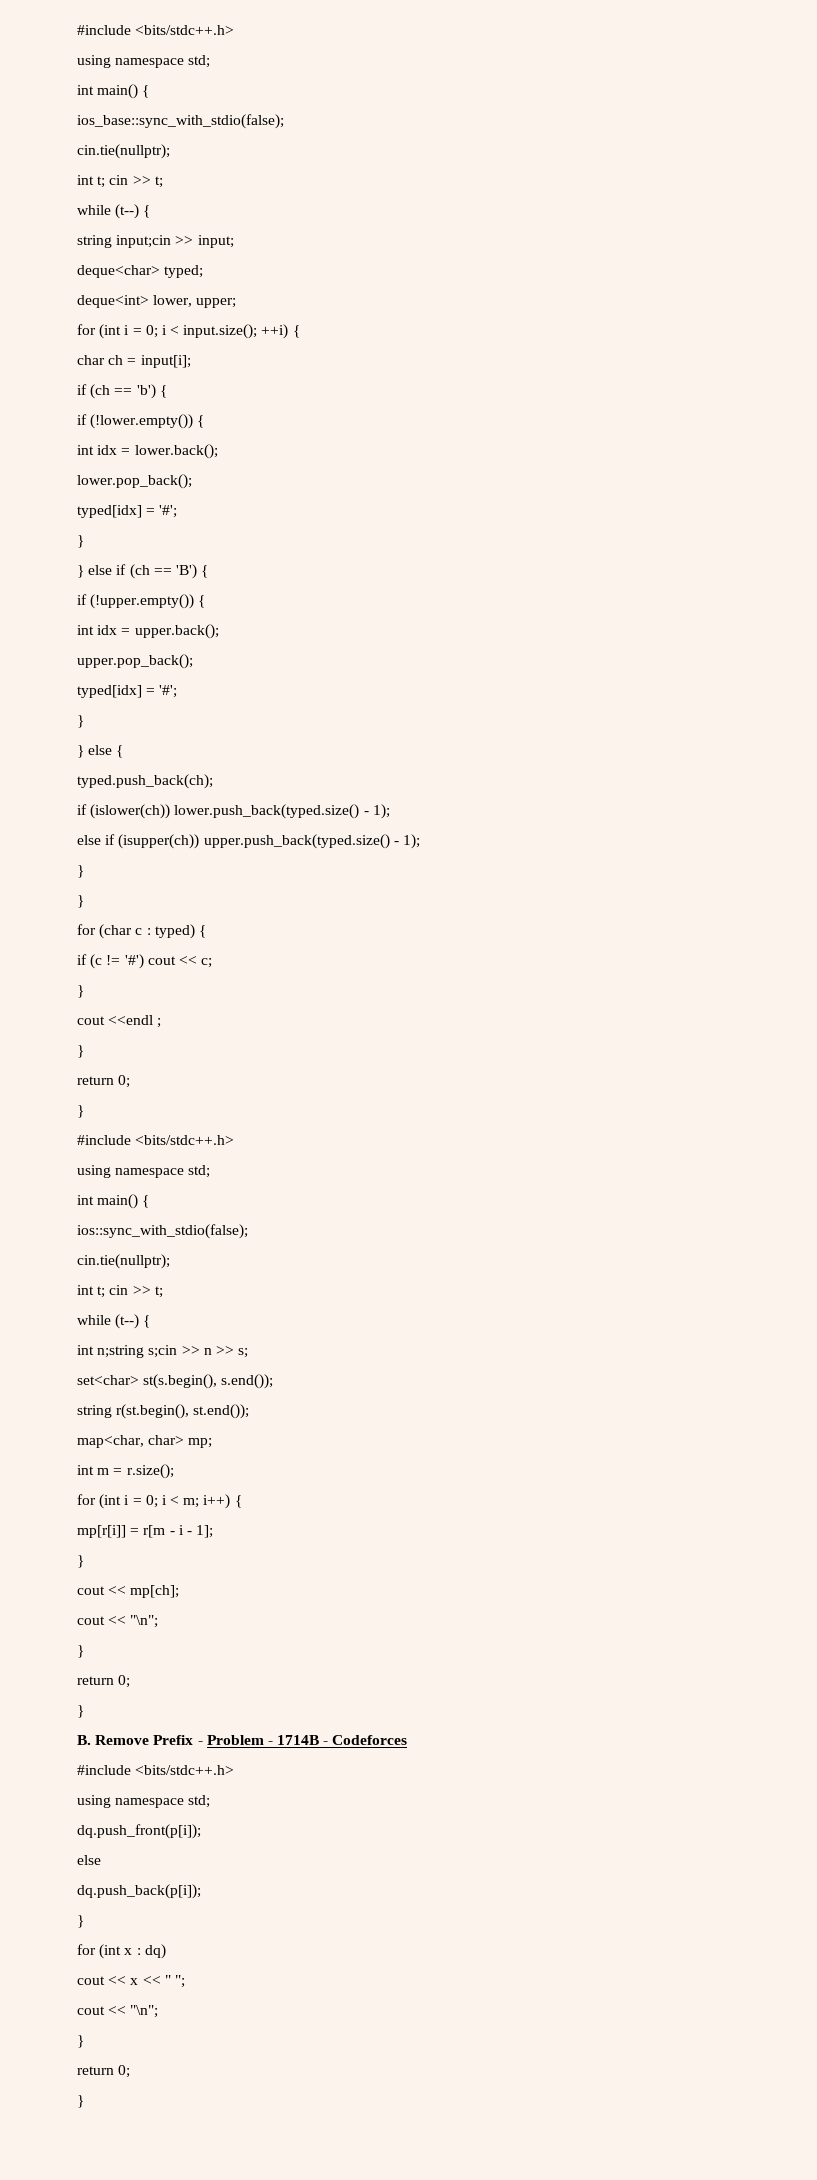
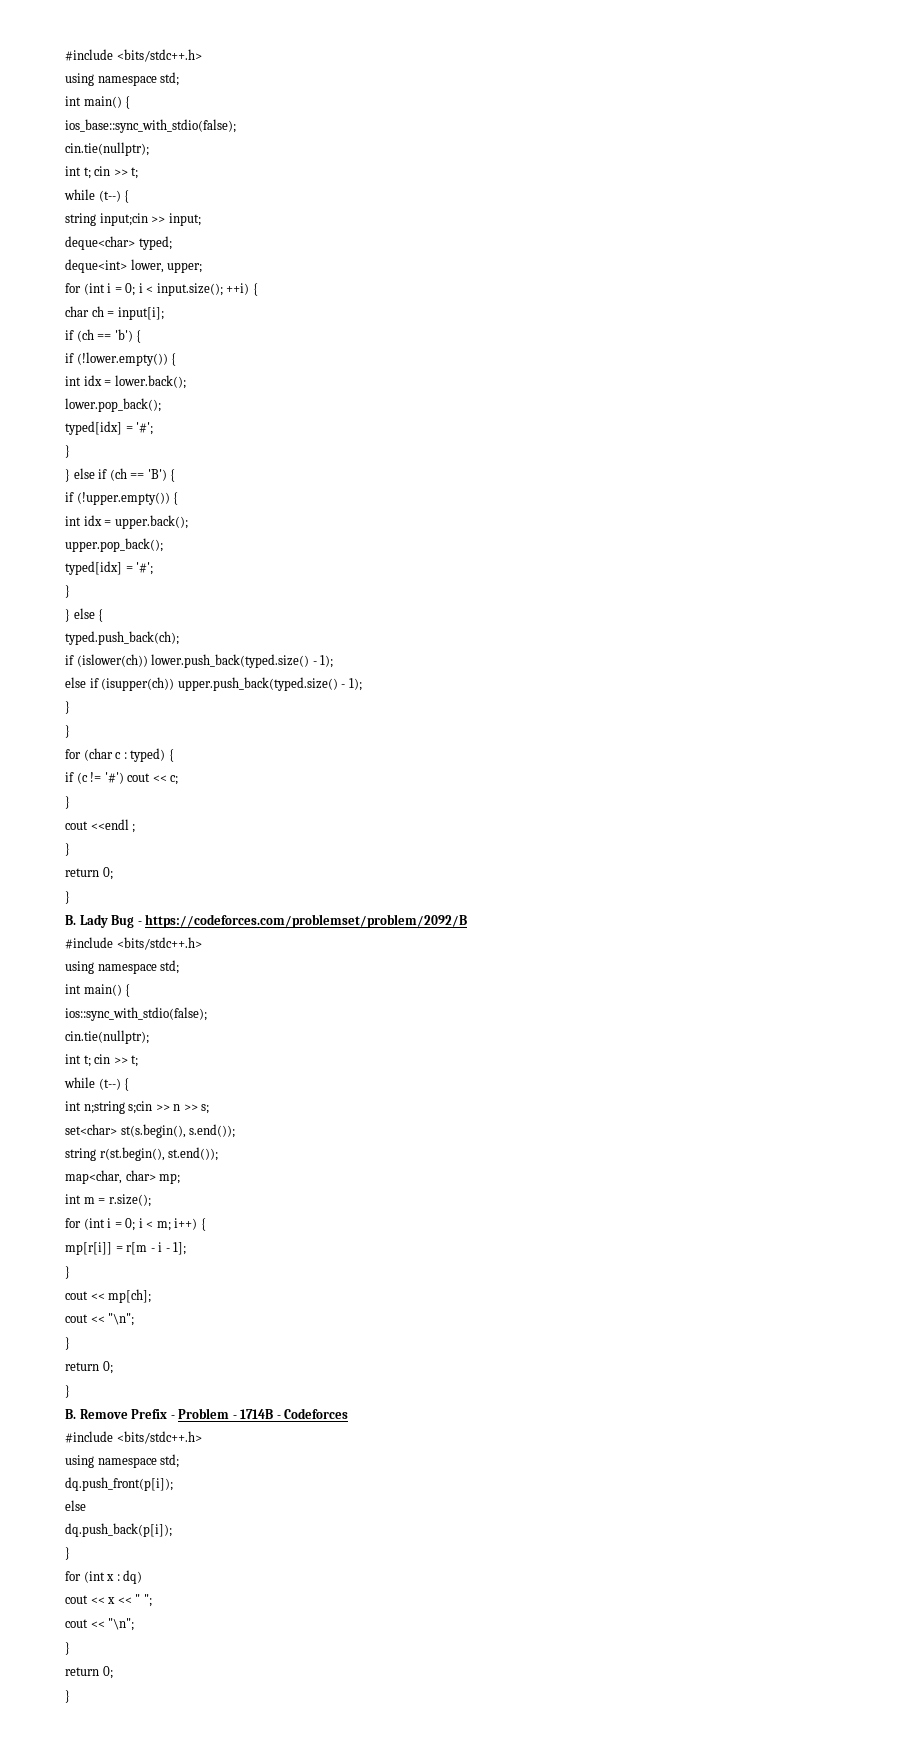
(84, 1111) none -> [65,914,468,928] // B. Lady Bug - https://codeforces.com/problemset/problem/2092/B

